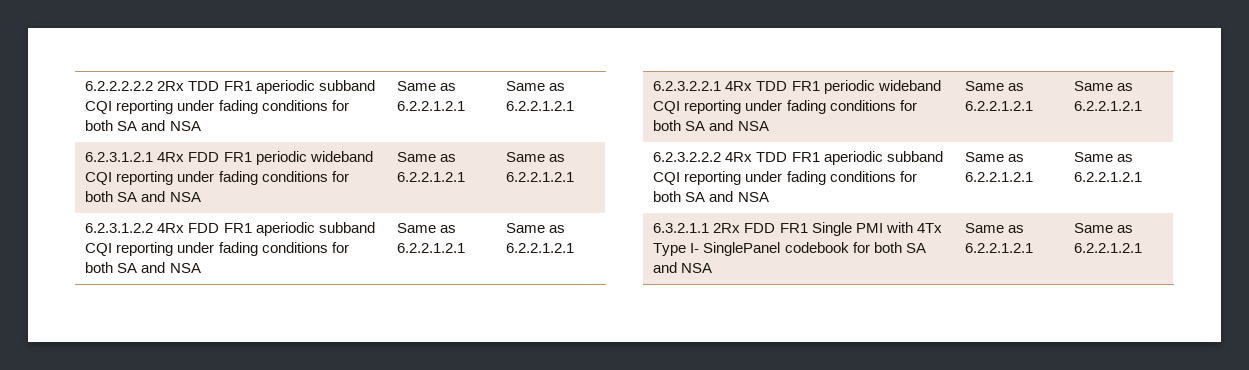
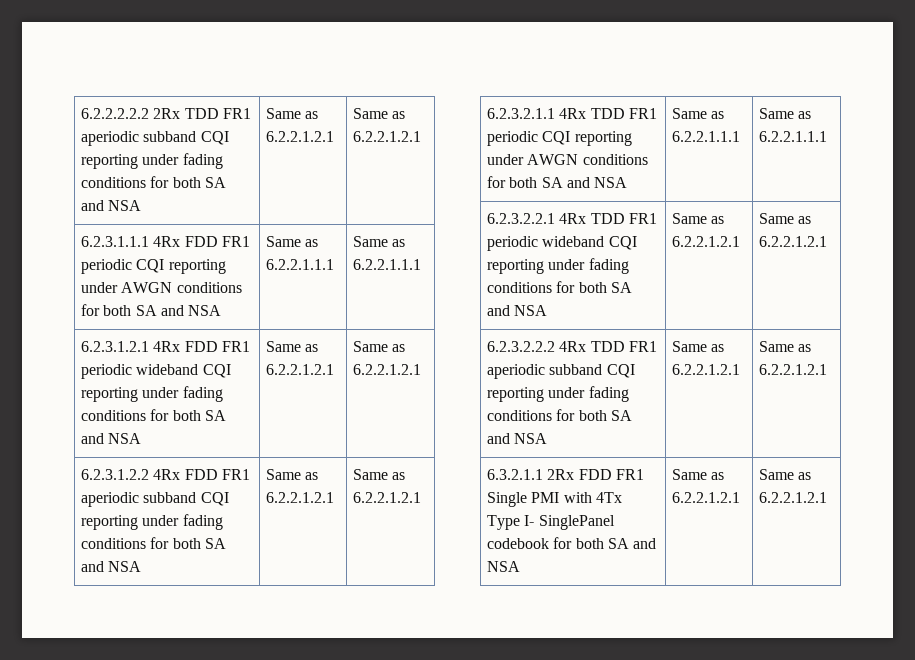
(575, 106) none -> [80,236,250,247] [80,259,226,274] [80,282,242,293] [80,304,222,316] [265,236,319,247] [265,259,334,270] [352,236,406,247] [352,259,421,270] // 6.2.3.1.1.1 4Rx FDD FR1 periodic CQI reporting under AWGN conditions for both SA and NSA | Same as 6.2.2.1.1.1 | Same as 6.2.2.1.1.1
(575, 248) none -> [486,108,657,119] [486,131,632,146] [486,154,648,165] [486,176,628,188] [671,108,725,119] [671,131,740,142] [758,108,812,119] [758,131,827,142] // 6.2.3.2.1.1 4Rx TDD FR1 periodic CQI reporting under AWGN conditions for both SA and NSA | Same as 6.2.2.1.1.1 | Same as 6.2.2.1.1.1

